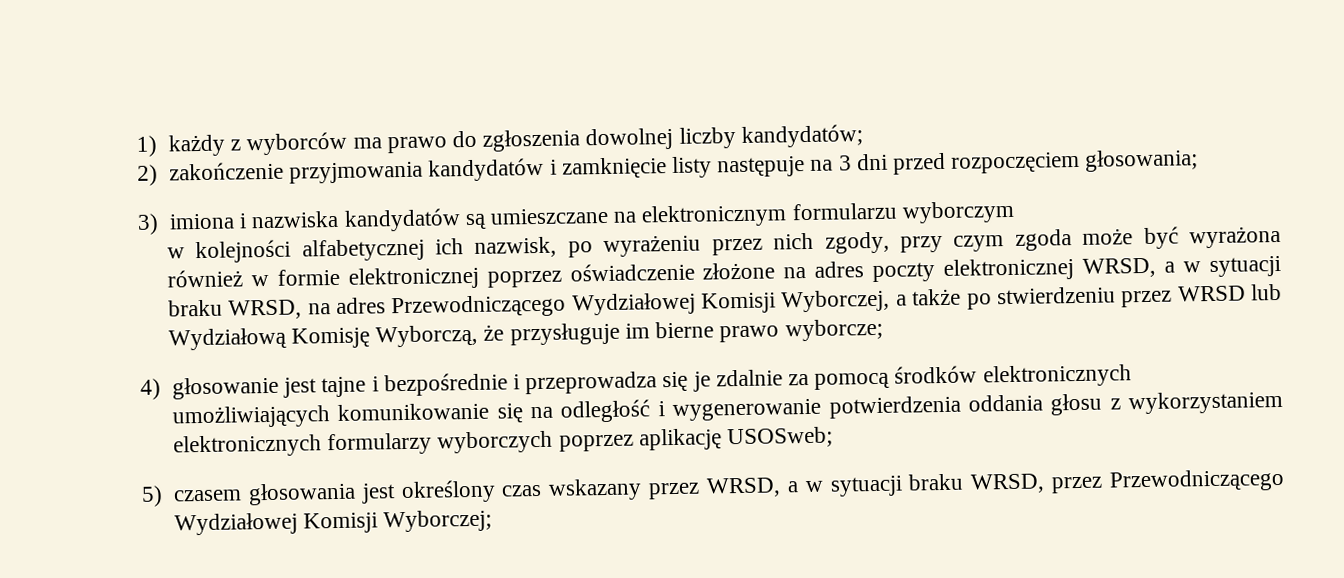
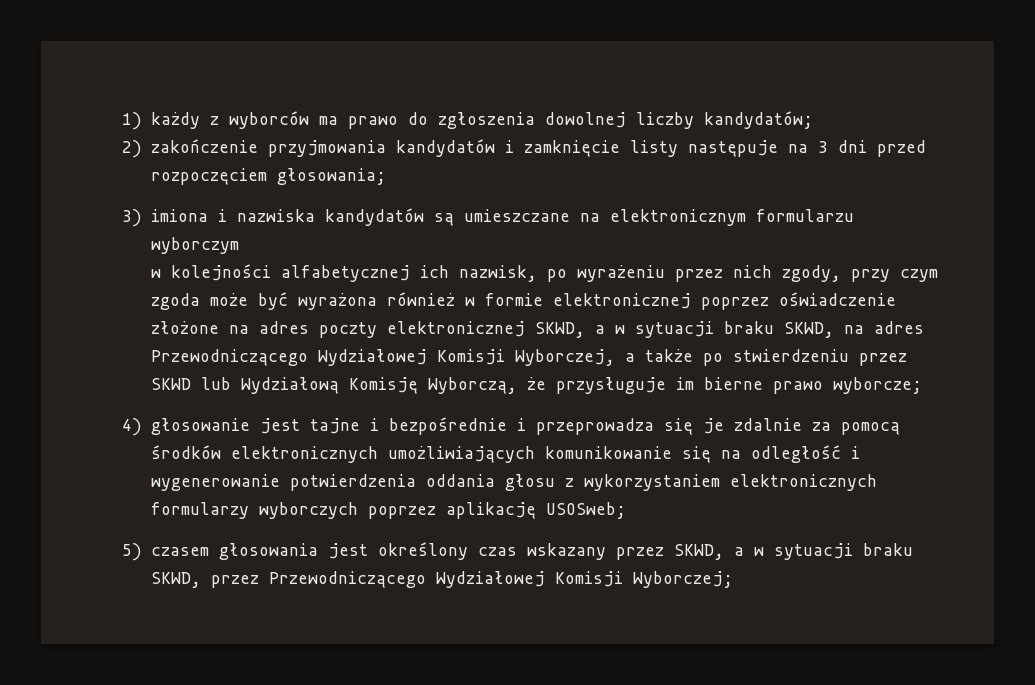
[1082,255,1282,278] [167,299,303,320] WRSD, a w sytuacji braku WRSD, -> [534,321,834,338] SKWD, a w sytuacji braku SKWD,
[1177,285,1246,302] WRSD -> [150,378,191,390] SKWD
[705,473,1046,498] WRSD, a w sytuacji braku WRSD, -> [674,543,914,560] [151,572,202,588] SKWD, a w sytuacji braku SKWD,

